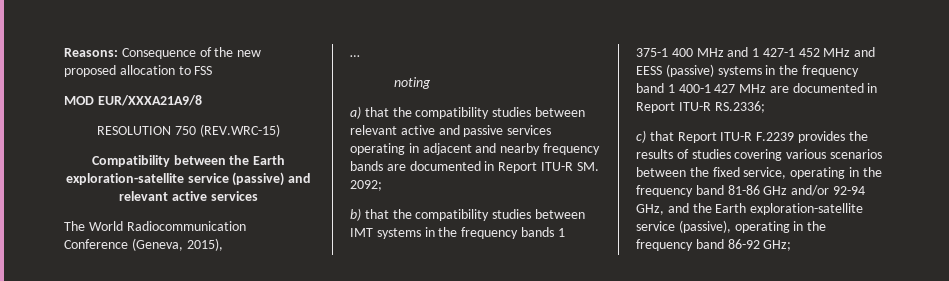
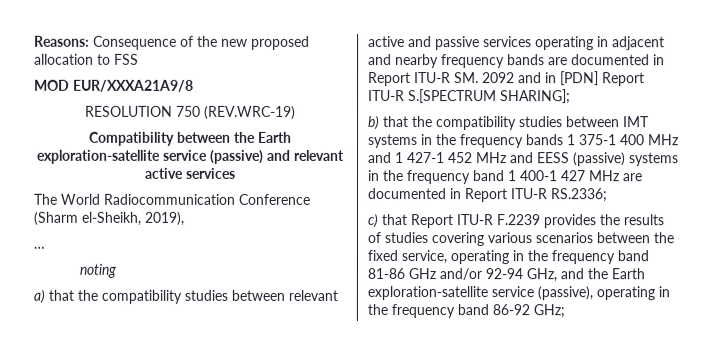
[199,124,280,137] (REV.WRC-15) -> [204,105,296,120] (REV.WRC-19)
[131,238,223,251] (Geneva, 2015), -> [33,211,184,226] (Sharm el-Sheikh, 2019),
[350,180,382,191] 2092; -> [482,71,645,87] [368,89,571,105] 2092 and in [PDN] Report ITU-R S.[SPECTRUM SHARING];

